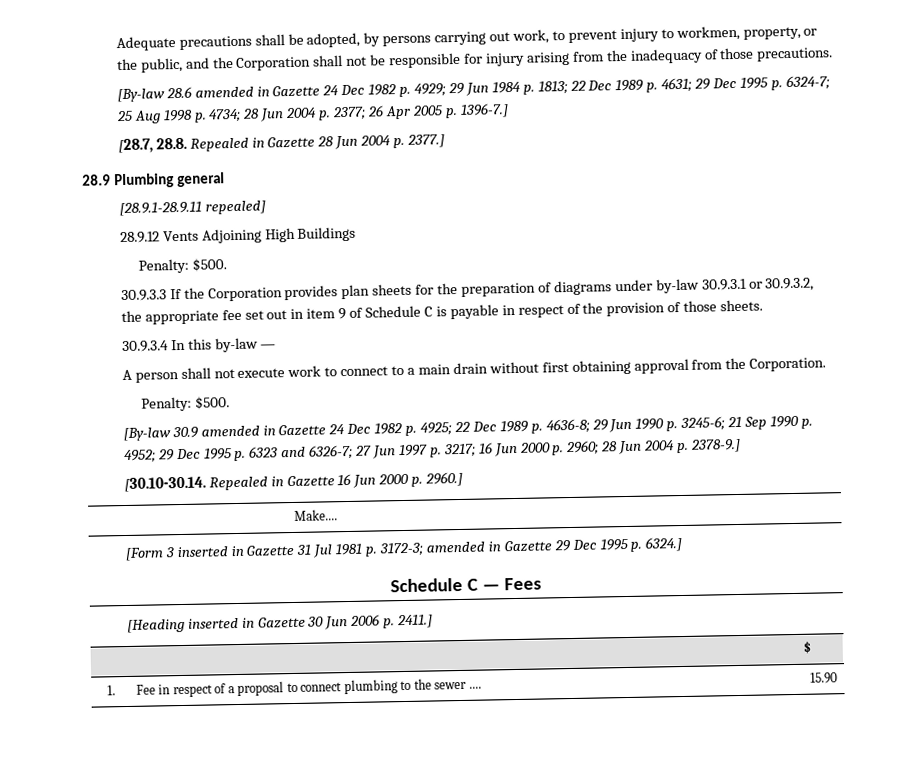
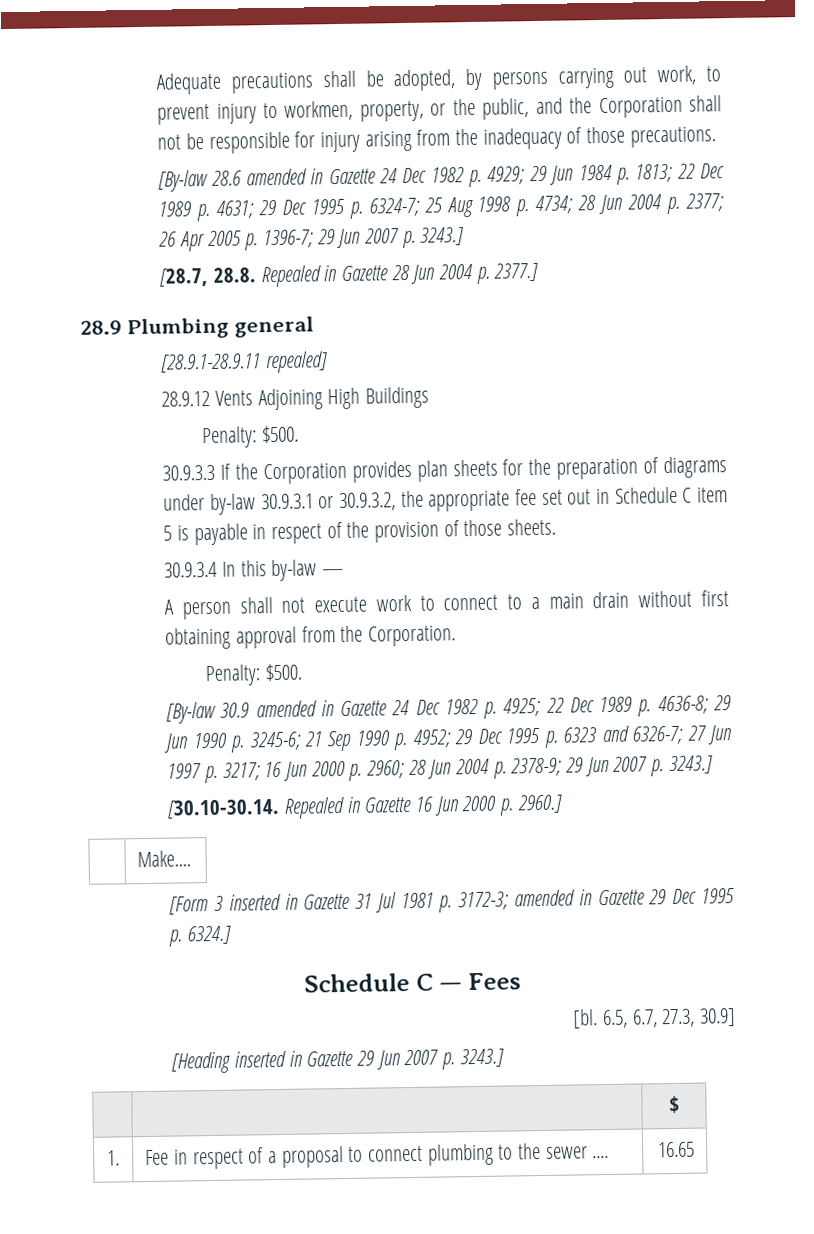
[459,103,509,118] 1396-7.] -> [262,227,465,249] 1396-7; 29 Jun 2007 p. 3243.]
[306,305,433,320] item 9 of Schedule C -> [614,486,728,504] [163,525,173,541] Schedule C item 5
[689,438,741,453] 2378-9.] -> [510,755,713,777] 2378-9; 29 Jun 2007 p. 3243.]
(543, 584) none -> [572,1008,736,1029] // [bl. 6.5, 6.7, 27.3, 30.9]
[307,614,434,630] 30 Jun 2006 p. 2411.] -> [355,1048,504,1070] 29 Jun 2007 p. 3243.]
[810,672,839,684] 15.90 -> [657,1141,695,1158] 16.65

